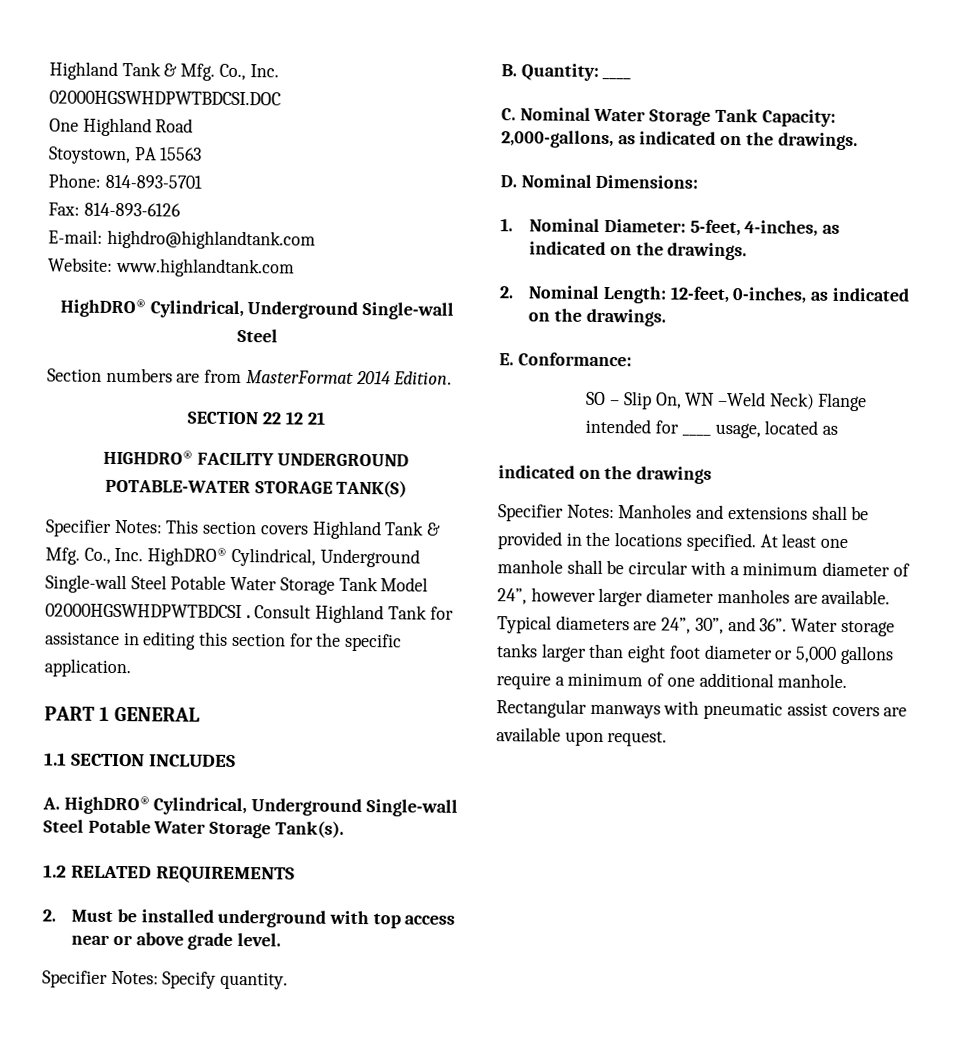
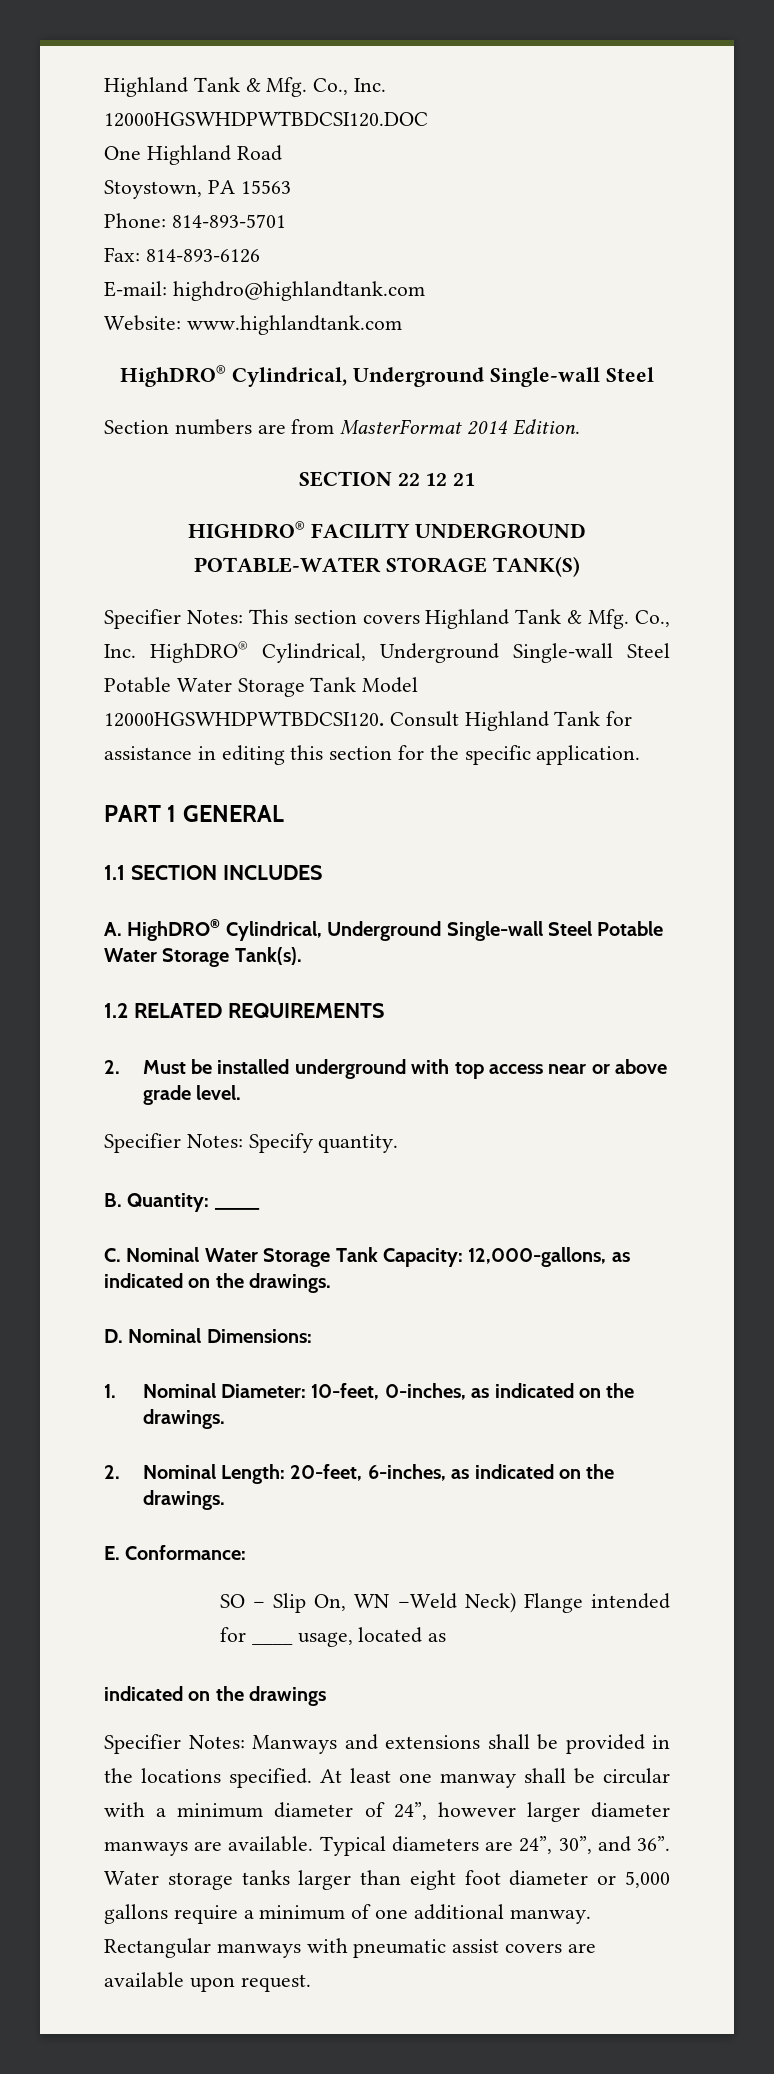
[49,61,279,81] [49,90,281,106] Highland Tank & Mfg. Co., Inc. 02000HGSWHDPWTBDCSI.DOC -> [104,77,387,97] [104,111,428,127] Highland Tank & Mfg. Co., Inc. 12000HGSWHDPWTBDCSI120.DOC
[45,603,251,619] 02000HGSWHDPWTBDCSI . -> [104,711,384,727] 12000HGSWHDPWTBDCSI120.
[501,130,614,149] 2,000-gallons, -> [468,1247,607,1267] 12,000-gallons,
[689,219,819,237] 5-feet, 4-inches, -> [311,1383,466,1400] 10-feet, 0-inches,
[669,286,807,304] 12-feet, 0-inches, -> [290,1464,446,1481] 20-feet, 6-inches,
[618,504,693,519] Manholes -> [252,1735,337,1754] Manways
[497,559,563,574] manhole -> [440,1773,516,1788] manway
[716,588,790,604] manholes -> [104,1841,188,1856] manways
[777,673,848,689] manhole. -> [509,1909,591,1924] manway.

